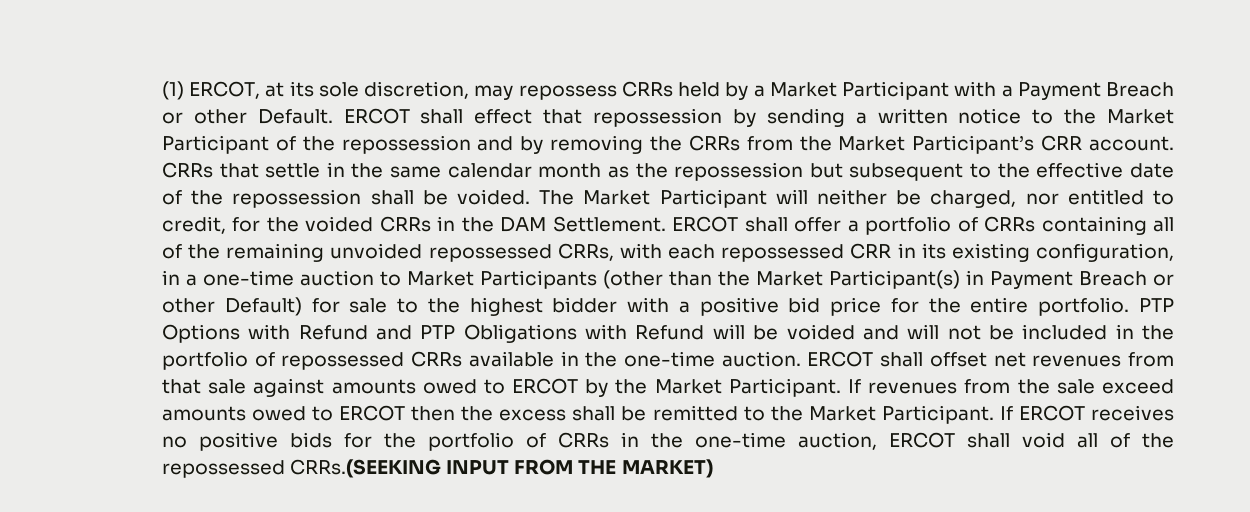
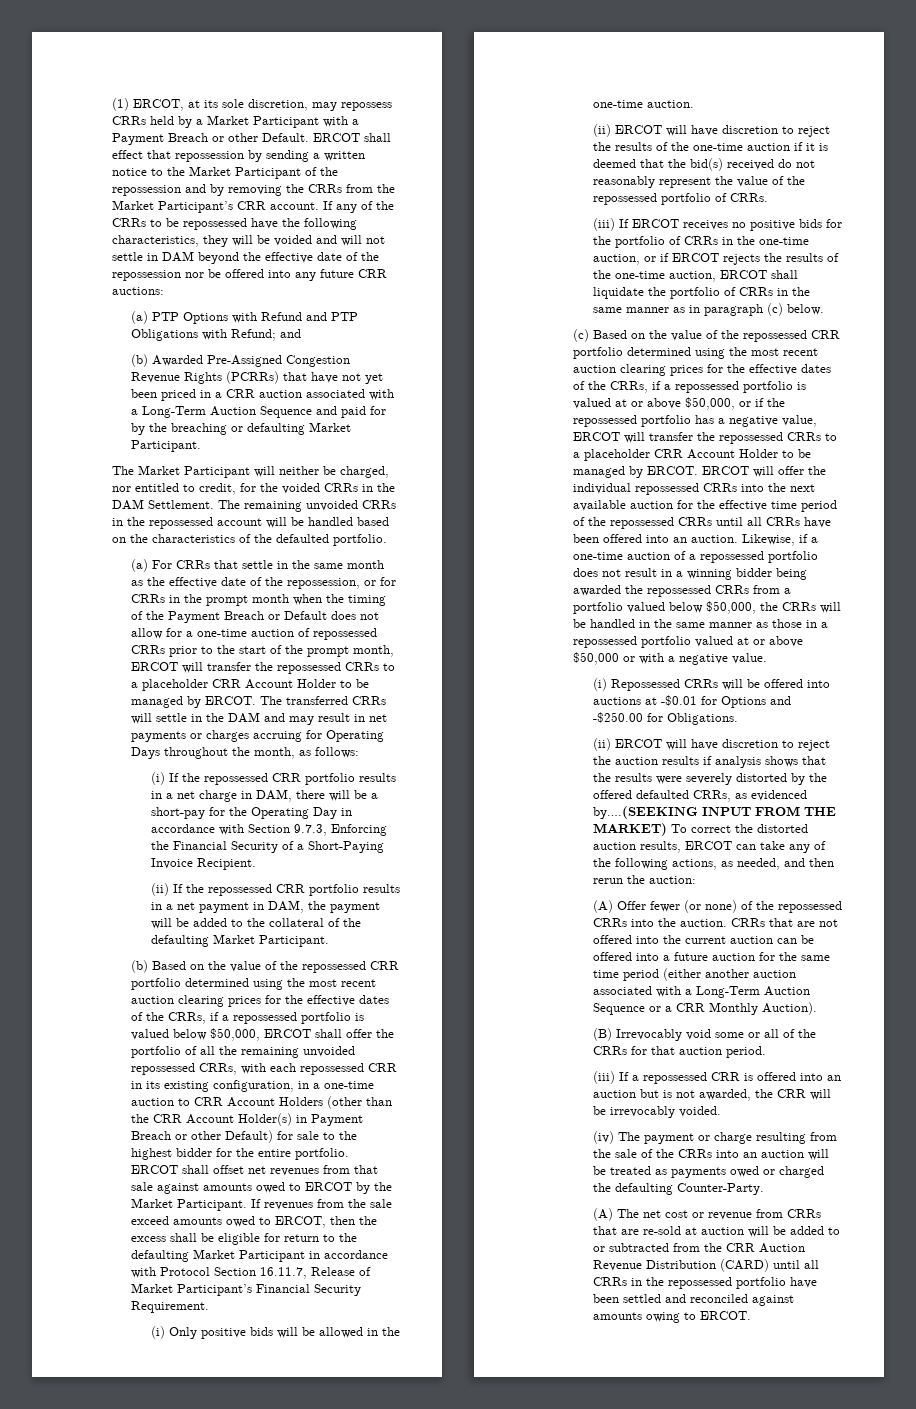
[161,162,992,181] CRRs that settle in the same calendar month as the repossession but subsequent to -> [323,201,395,213] [112,218,358,230] [112,235,386,247] [112,251,240,264] If any of the CRRs to be repossessed have the following characteristics, they will be voided and will not settle in DAM beyond
[370,189,530,205] shall be voided. -> [185,269,388,281] [112,287,165,295] [131,311,359,324] [131,329,302,341] [131,354,351,367] [131,371,384,384] [131,389,395,401] [131,406,387,418] [131,422,352,435] [131,440,202,452] nor be offered into any future CRR auctions: // (a) PTP Options with Refund and PTP Obligations with Refund; and // (b) Awarded Pre-Assigned Congestion Revenue Rights (PCRRs) that have not yet been priced in a CRR auction associated with a Long-Term Auction Sequence and paid for by the breaching or defaulting Market Participant. //
(666, 224) none -> [218,500,397,512] [112,517,390,529] [112,534,388,546] [131,559,385,572] [131,577,397,589] [131,594,387,606] [131,611,380,623] [131,628,378,640] [131,645,395,657] [131,662,396,674] [131,679,370,691] [131,696,387,708] [131,712,388,725] [131,730,385,742] [131,747,360,759] [150,772,396,785] [150,789,378,802] [150,807,352,819] [150,824,387,836] [150,841,384,853] [150,858,256,870] [150,883,400,896] [150,900,380,913] [150,918,361,929] [150,934,329,947] [131,960,400,973] [131,978,377,990] [131,995,390,1007] [131,1012,365,1024] [131,1028,261,1041] The remaining unvoided CRRs in the repossessed account will be handled based on the characteristics of the defaulted portfolio. // (a) For CRRs that settle in the same month as the effective date of the repossession, or for CRRs in the prompt month when the timing of the Payment Breach or Default does not allow for a one-time auction of repossessed CRRs prior to the start of the prompt month, ERCOT will transfer the repossessed CRRs to a placeholder CRR Account Holder to be managed by ERCOT. The transferred CRRs will settle in the DAM and may result in net payments or charges accruing for Operating Days throughout the month, as follows: // (i) If the repossessed CRR portfolio results in a net charge in DAM, there will be a short-pay for the Operating Day in accordance with Section 9.7.3, Enforcing the Financial Security of a Short-Paying Invoice Recipient. // (ii) If the repossessed CRR portfolio results in a net payment in DAM, the payment will be added to the collateral of the defaulting Market Participant. // (b) Based on the value of the repossessed CRR portfolio determined using the most recent auction clearing prices for the effective dates of the CRRs, if a repossessed portfolio is valued below $50,000,
[847,216,1174,235] [161,244,182,259] a portfolio of CRRs containing all of -> [376,1029,395,1038] [131,1046,216,1058] the portfolio of all
[406,270,960,289] Market Participants (other than the Market Participant(s) -> [194,1096,393,1109] [131,1113,293,1126] CRR Account Holders (other than the CRR Account Holder(s)
[627,297,1175,316] [161,324,1174,343] [161,351,801,370] with a positive bid price for the entire portfolio. PTP Options with Refund and PTP Obligations with Refund will be voided and will not be included in the portfolio of repossessed CRRs available in the one-time auction. -> [216,1148,350,1160] for the entire portfolio.
[339,405,406,421] ERCOT -> [275,1216,327,1228] ERCOT,
[652,405,994,424] remitted to the Market Participant. -> [218,1233,358,1245] [131,1249,389,1262] [131,1267,372,1279] [131,1283,362,1296] [131,1301,210,1313] [150,1326,400,1339] [592,100,694,108] [592,124,830,137] [592,142,828,151] [592,158,815,171] [592,176,805,188] [592,193,768,205] [592,218,615,231] eligible for return to the defaulting Market Participant in accordance with Protocol Section 16.11.7, Release of Market Participant’s Financial Security Requirement. // (i) Only positive bids will be allowed in the one-time auction. // (ii) ERCOT will have discretion to reject the results of the one-time auction if it is deemed that the bid(s) received do not reasonably represent the value of the repossessed portfolio of CRRs. // (iii)
[888,432,1175,448] [161,459,713,478] ERCOT shall void all of the repossessed CRRs.(SEEKING INPUT FROM THE MARKET) -> [643,253,839,265] [592,270,798,282] [592,287,810,299] [592,303,824,316] [573,329,841,342] [573,347,819,359] [573,364,832,376] [573,381,807,393] [573,397,786,410] [573,415,818,427] [573,432,838,444] [573,449,812,461] [573,466,827,478] [573,483,816,495] [573,500,838,512] [573,517,832,529] [573,534,819,546] [573,551,819,563] [573,568,808,580] [573,585,792,597] [573,601,842,614] [573,619,829,628] [573,636,804,648] [573,652,768,665] [592,678,830,691] [592,695,791,708] [592,712,738,725] [592,738,830,751] [592,756,826,768] [592,773,827,785] [592,790,807,802] [592,806,836,819] [592,823,808,836] [592,841,826,853] [592,858,834,870] [592,875,696,884] [592,900,842,913] [592,918,838,927] [592,935,814,944] [592,952,830,961] [592,968,796,981] [592,986,810,998] [592,1002,817,1015] [592,1028,816,1041] [592,1046,766,1058] [592,1071,841,1084] [592,1089,831,1101] [592,1106,721,1118] [592,1131,837,1144] [592,1149,829,1160] [592,1166,824,1178] [592,1183,764,1195] [592,1208,821,1221] [592,1226,840,1237] [592,1243,805,1253] [592,1259,819,1272] [592,1277,817,1289] [592,1294,794,1306] [592,1311,751,1323] or if ERCOT rejects the results of the one-time auction, ERCOT shall liquidate the portfolio of CRRs in the same manner as in paragraph (c) below. // (c) Based on the value of the repossessed CRR portfolio determined using the most recent auction clearing prices for the effective dates of the CRRs, if a repossessed portfolio is valued at or above $50,000, or if the repossessed portfolio has a negative value, ERCOT will transfer the repossessed CRRs to a placeholder CRR Account Holder to be managed by ERCOT. ERCOT will offer the individual repossessed CRRs into the next available auction for the effective time period of the repossessed CRRs until all CRRs have been offered into an auction. Likewise, if a one-time auction of a repossessed portfolio does not result in a winning bidder being awarded the repossessed CRRs from a portfolio valued below $50,000, the CRRs will be handled in the same manner as those in a repossessed portfolio valued at or above $50,000 or with a negative value. // (i) Repossessed CRRs will be offered into auctions at -$0.01 for Options and -$250.00 for Obligations. // (ii) ERCOT will have discretion to reject the auction results if analysis shows that the results were severely distorted by the offered defaulted CRRs, as evidenced by….(SEEKING INPUT FROM THE MARKET) To correct the distorted auction results, ERCOT can take any of the following actions, as needed, and then rerun the auction: // (A) Offer fewer (or none) of the repossessed CRRs into the auction. CRRs that are not offered into the current auction can be offered into a future auction for the same time period (either another auction associated with a Long-Term Auction Sequence or a CRR Monthly Auction). // (B) Irrevocably void some or all of the CRRs for that auction period. // (iii) If a repossessed CRR is offered into an auction but is not awarded, the CRR will be irrevocably voided. // (iv) The payment or charge resulting from the sale of the CRRs into an auction will be treated as payments owed or charged the defaulting Counter-Party. // (A) The net cost or revenue from CRRs that are re-sold at auction will be added to or subtracted from the CRR Auction Revenue Distribution (CARD) until all CRRs in the repossessed portfolio have been settled and reconciled against amounts owing to ERCOT.

